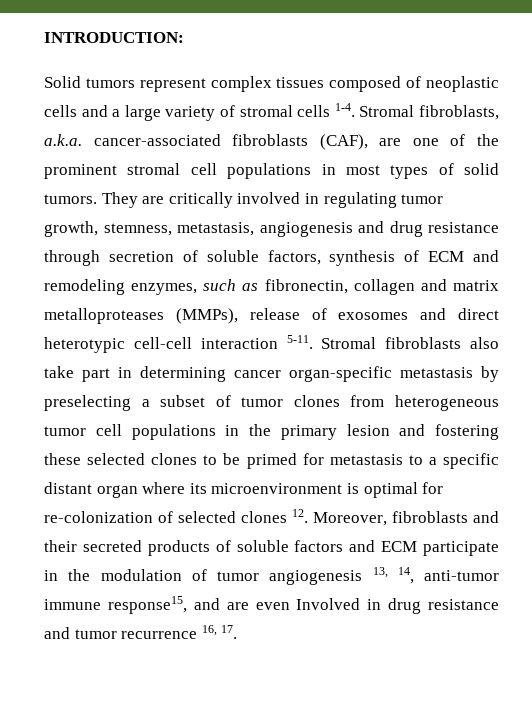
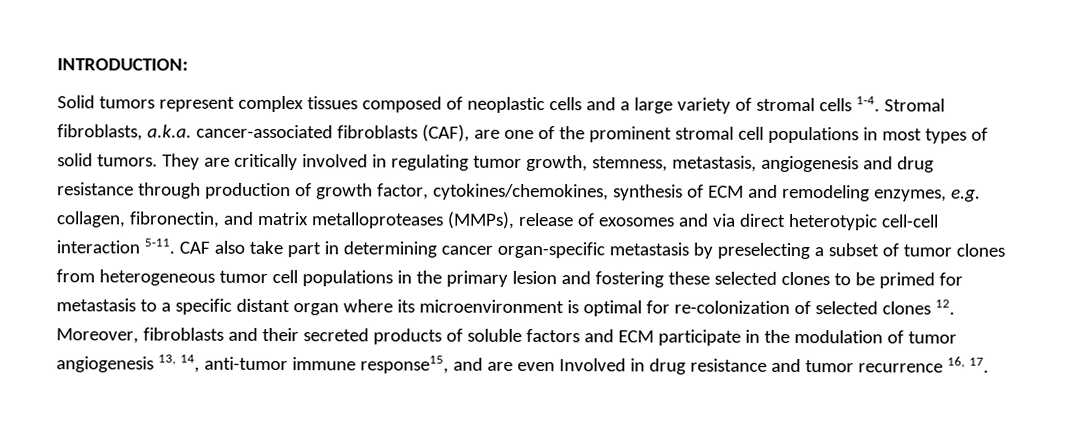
[108,250,321,265] secretion of soluble factors, -> [204,182,609,201] production of growth factor, cytokines/chemokines,
[203,279,415,295] such as fibronectin, collagen -> [950,189,981,202] [56,211,220,228] e.g. collagen, fibronectin,
(447, 314) none -> [711,213,736,227] via
[321,337,462,349] Stromal fibroblasts -> [178,241,210,254] CAF

